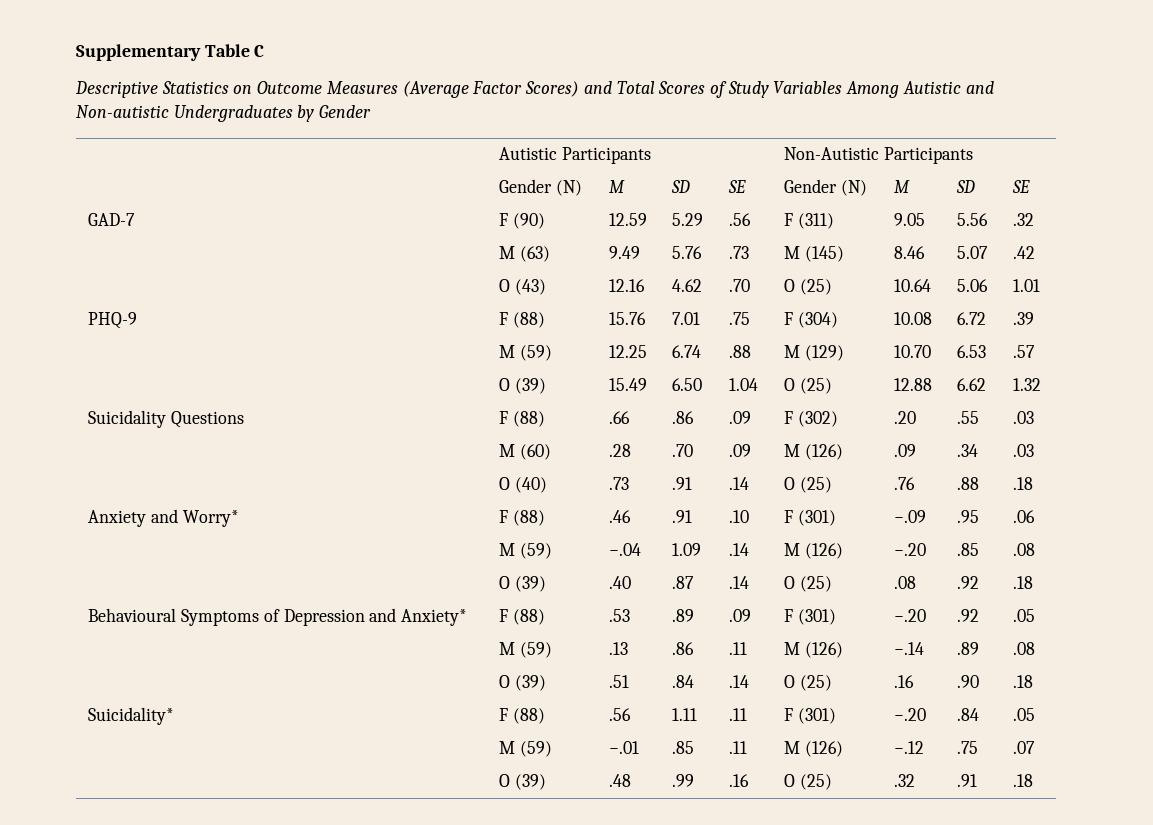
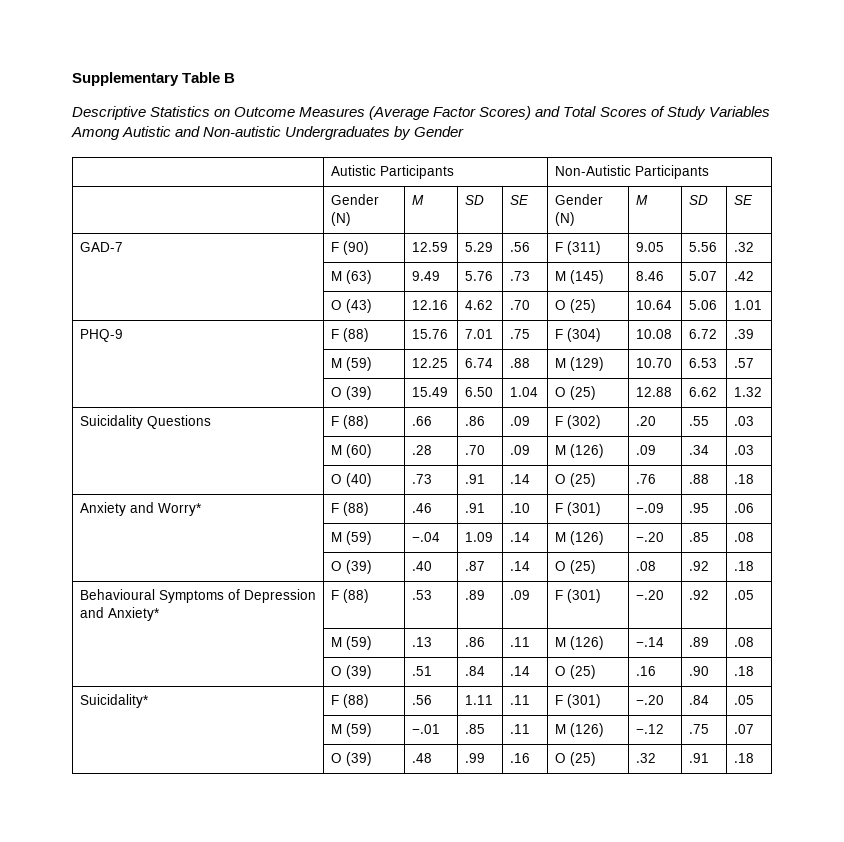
[254,45,265,57] C -> [224,73,236,83] B

